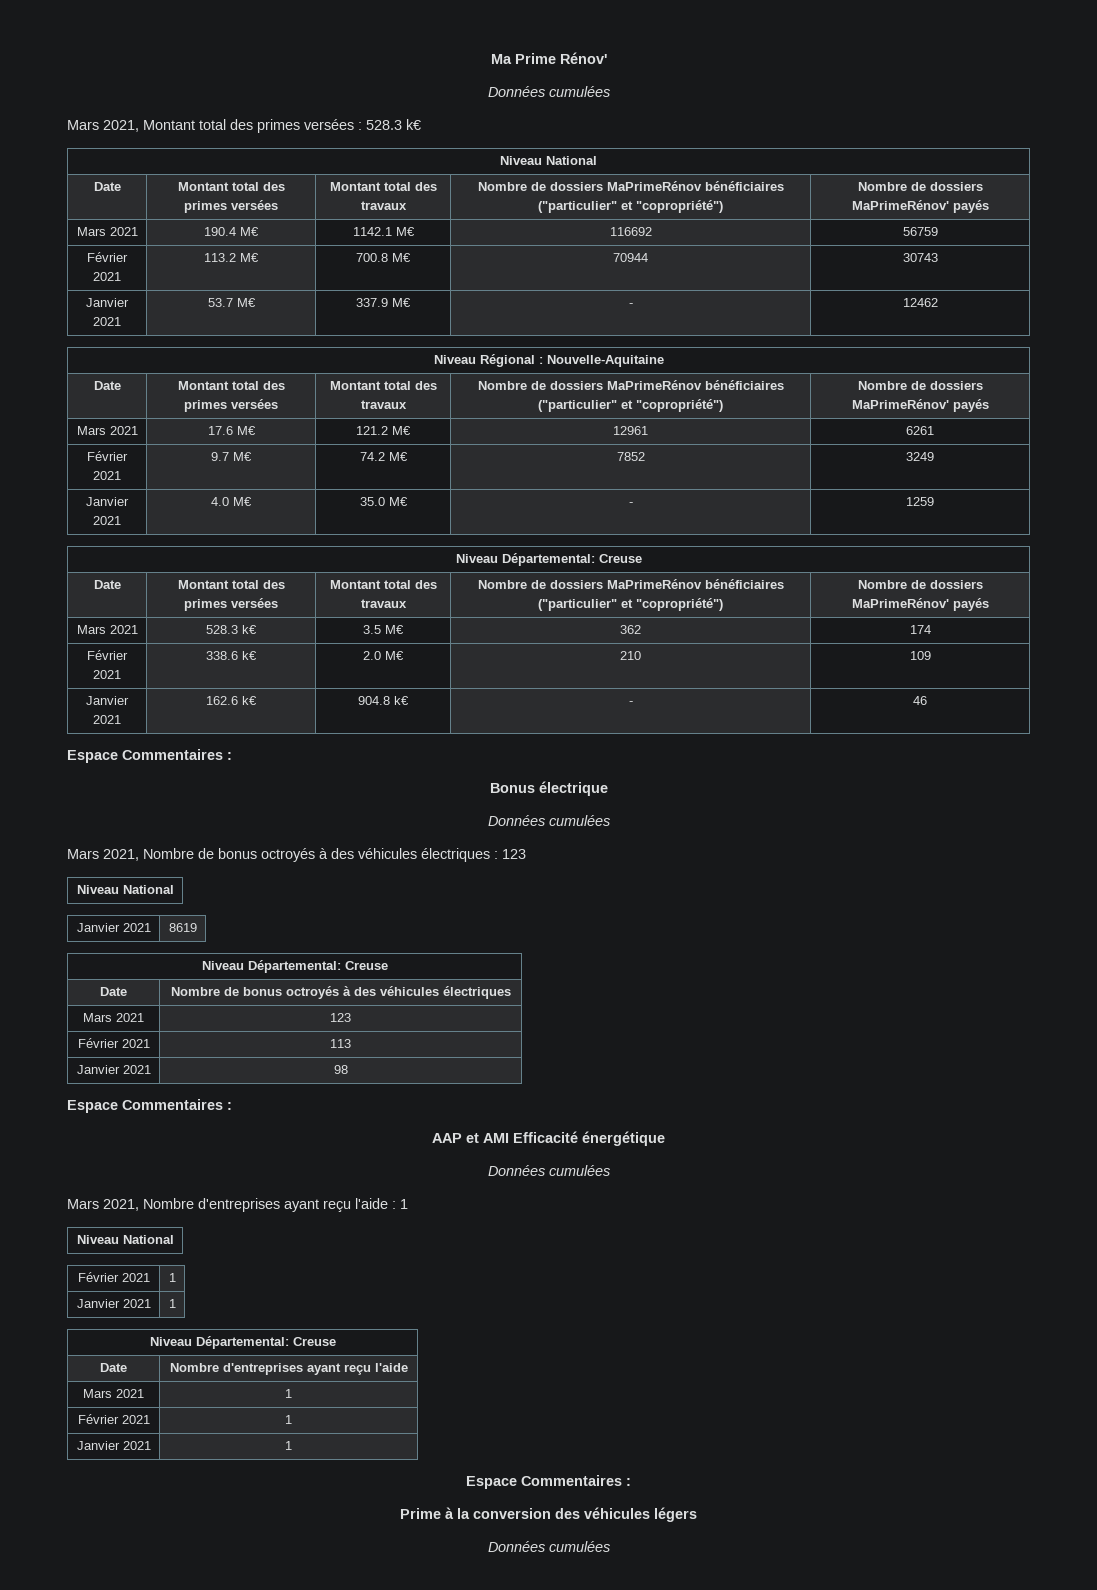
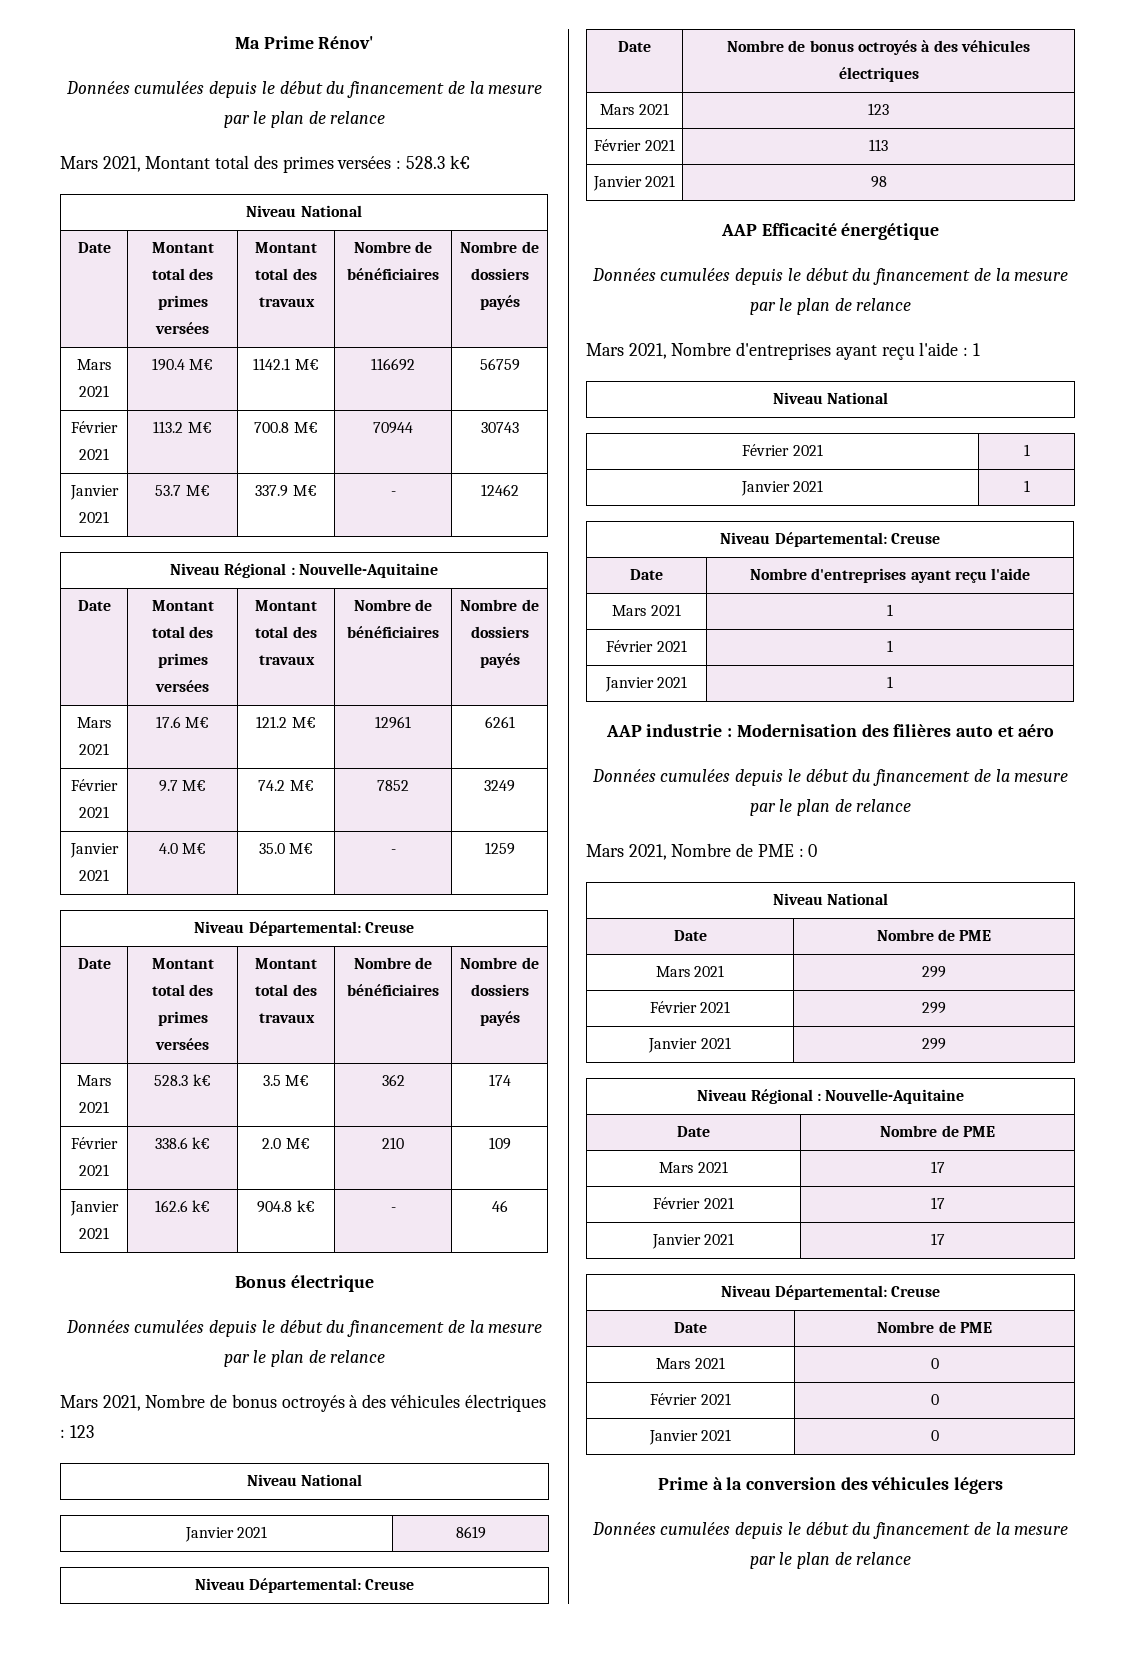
(610, 91) none -> [209,81,543,98] [223,111,386,128] depuis le début du financement de la mesure par le plan de relance
[549,181,784,191] [538,200,723,213] [857,182,983,191] [851,200,949,210] dossiers MaPrimeRénov bénéficiaires ("particulier" et "copropriété") | Nombre de dossiers MaPrimeRénov' -> [347,268,439,280] [460,241,539,253] [470,268,529,280] bénéficiaires | Nombre de dossiers
[549,380,784,390] [538,399,723,412] [857,381,983,390] [851,399,949,409] dossiers MaPrimeRénov bénéficiaires ("particulier" et "copropriété") | Nombre de dossiers MaPrimeRénov' -> [347,626,439,638] [460,599,539,611] [470,626,529,638] bénéficiaires | Nombre de dossiers
[549,579,784,589] [538,598,723,611] [857,580,983,589] [851,598,949,608] dossiers MaPrimeRénov bénéficiaires ("particulier" et "copropriété") | Nombre de dossiers MaPrimeRénov' -> [347,984,439,996] [460,957,539,969] [470,984,529,996] bénéficiaires | Nombre de dossiers
[67,749,232,763] // Espace Commentaires : -> (508, 1206) none
(610, 820) none -> [209,1320,543,1337] [223,1350,386,1367] depuis le début du financement de la mesure par le plan de relance
[67,1099,232,1113] [432,1133,509,1143] // Espace Commentaires : // AAP et AMI -> [720,224,757,236] // AAP
(610, 1170) none -> [735,268,1069,285] [749,298,912,315] depuis le début du financement de la mesure par le plan de relance
[466,1475,631,1489] Espace Commentaires : -> [605,724,1055,737] [591,769,1069,786] [749,799,912,816] [586,843,818,860] [772,893,889,905] [673,930,707,941] [876,929,992,941] [655,965,725,977] [922,966,946,978] [649,1001,731,1013] [922,1002,946,1014] [648,1037,731,1053] [922,1038,946,1050] [696,1089,965,1104] [677,1126,710,1137] [880,1125,995,1137] [659,1161,728,1173] [930,1161,945,1173] [653,1197,734,1209] [930,1197,945,1209] [651,1233,735,1249] [930,1233,945,1245] [720,1285,941,1300] [674,1322,707,1333] [877,1321,992,1333] [656,1357,725,1369] [930,1358,939,1369] [650,1393,731,1405] [930,1394,939,1405] [648,1429,732,1445] [930,1430,939,1441] AAP industrie : Modernisation des filières auto et aéro // Données cumulées depuis le début du financement de la mesure par le plan de relance // Mars 2021, Nombre de PME : 0 // Niveau National // Date | Nombre de PME // Mars 2021 | 299 // Février 2021 | 299 // Janvier 2021 | 299 // Niveau Régional : Nouvelle-Aquitaine // Date | Nombre de PME // Mars 2021 | 17 // Février 2021 | 17 // Janvier 2021 | 17 // Niveau Départemental: Creuse // Date | Nombre de PME // Mars 2021 | 0 // Février 2021 | 0 // Janvier 2021 | 0
(610, 1546) none -> [735,1522,1069,1539] [749,1552,912,1569] depuis le début du financement de la mesure par le plan de relance

